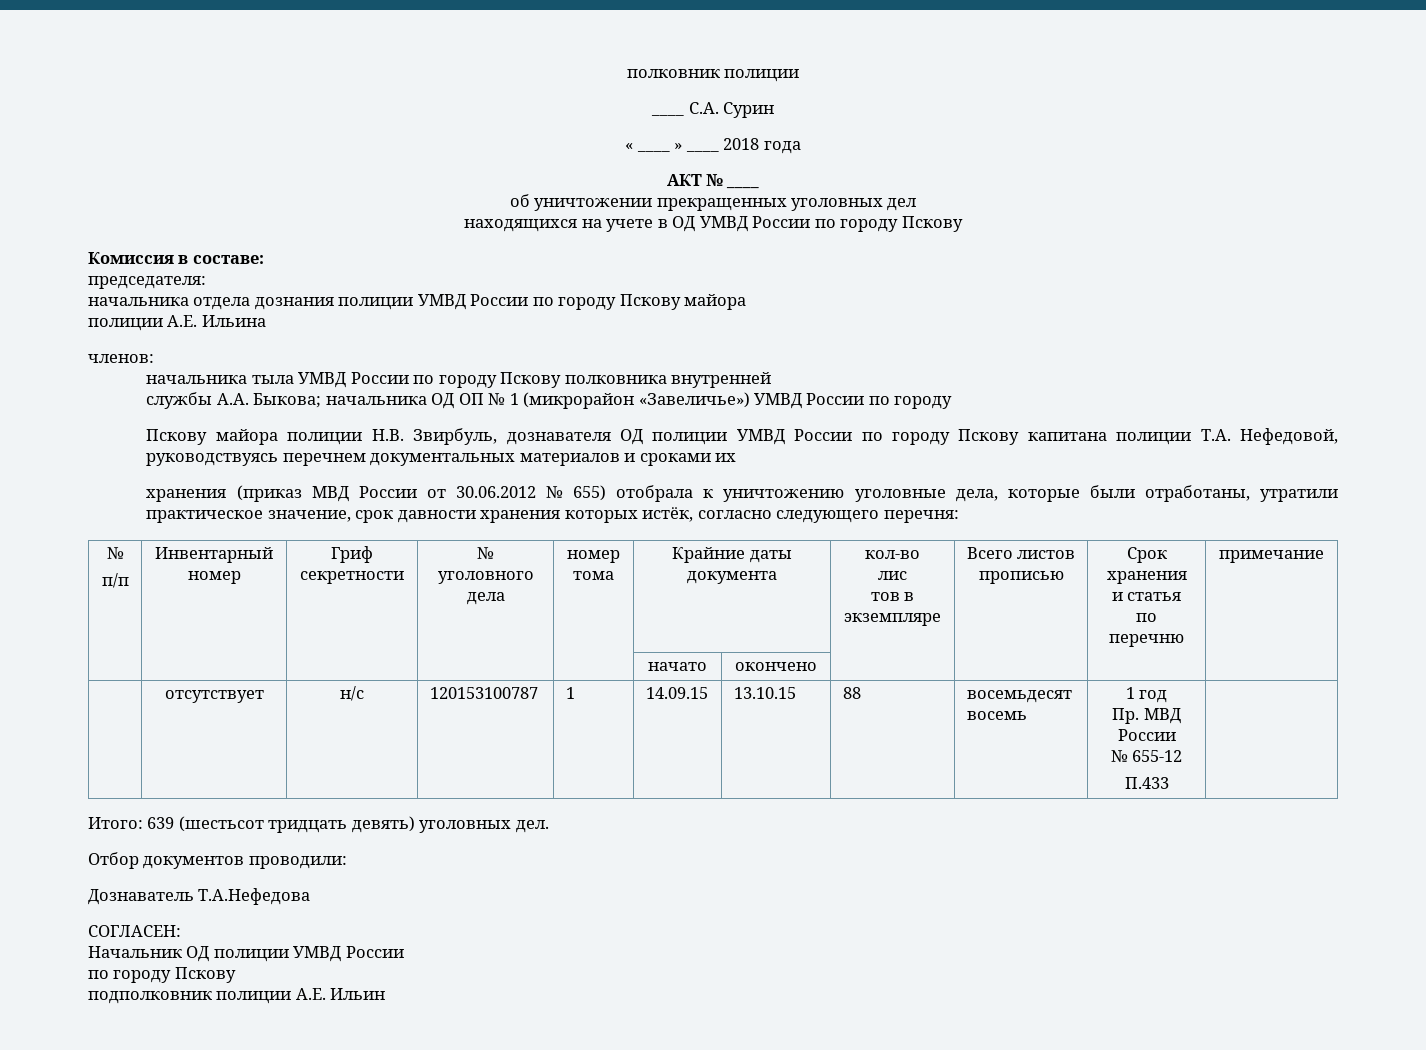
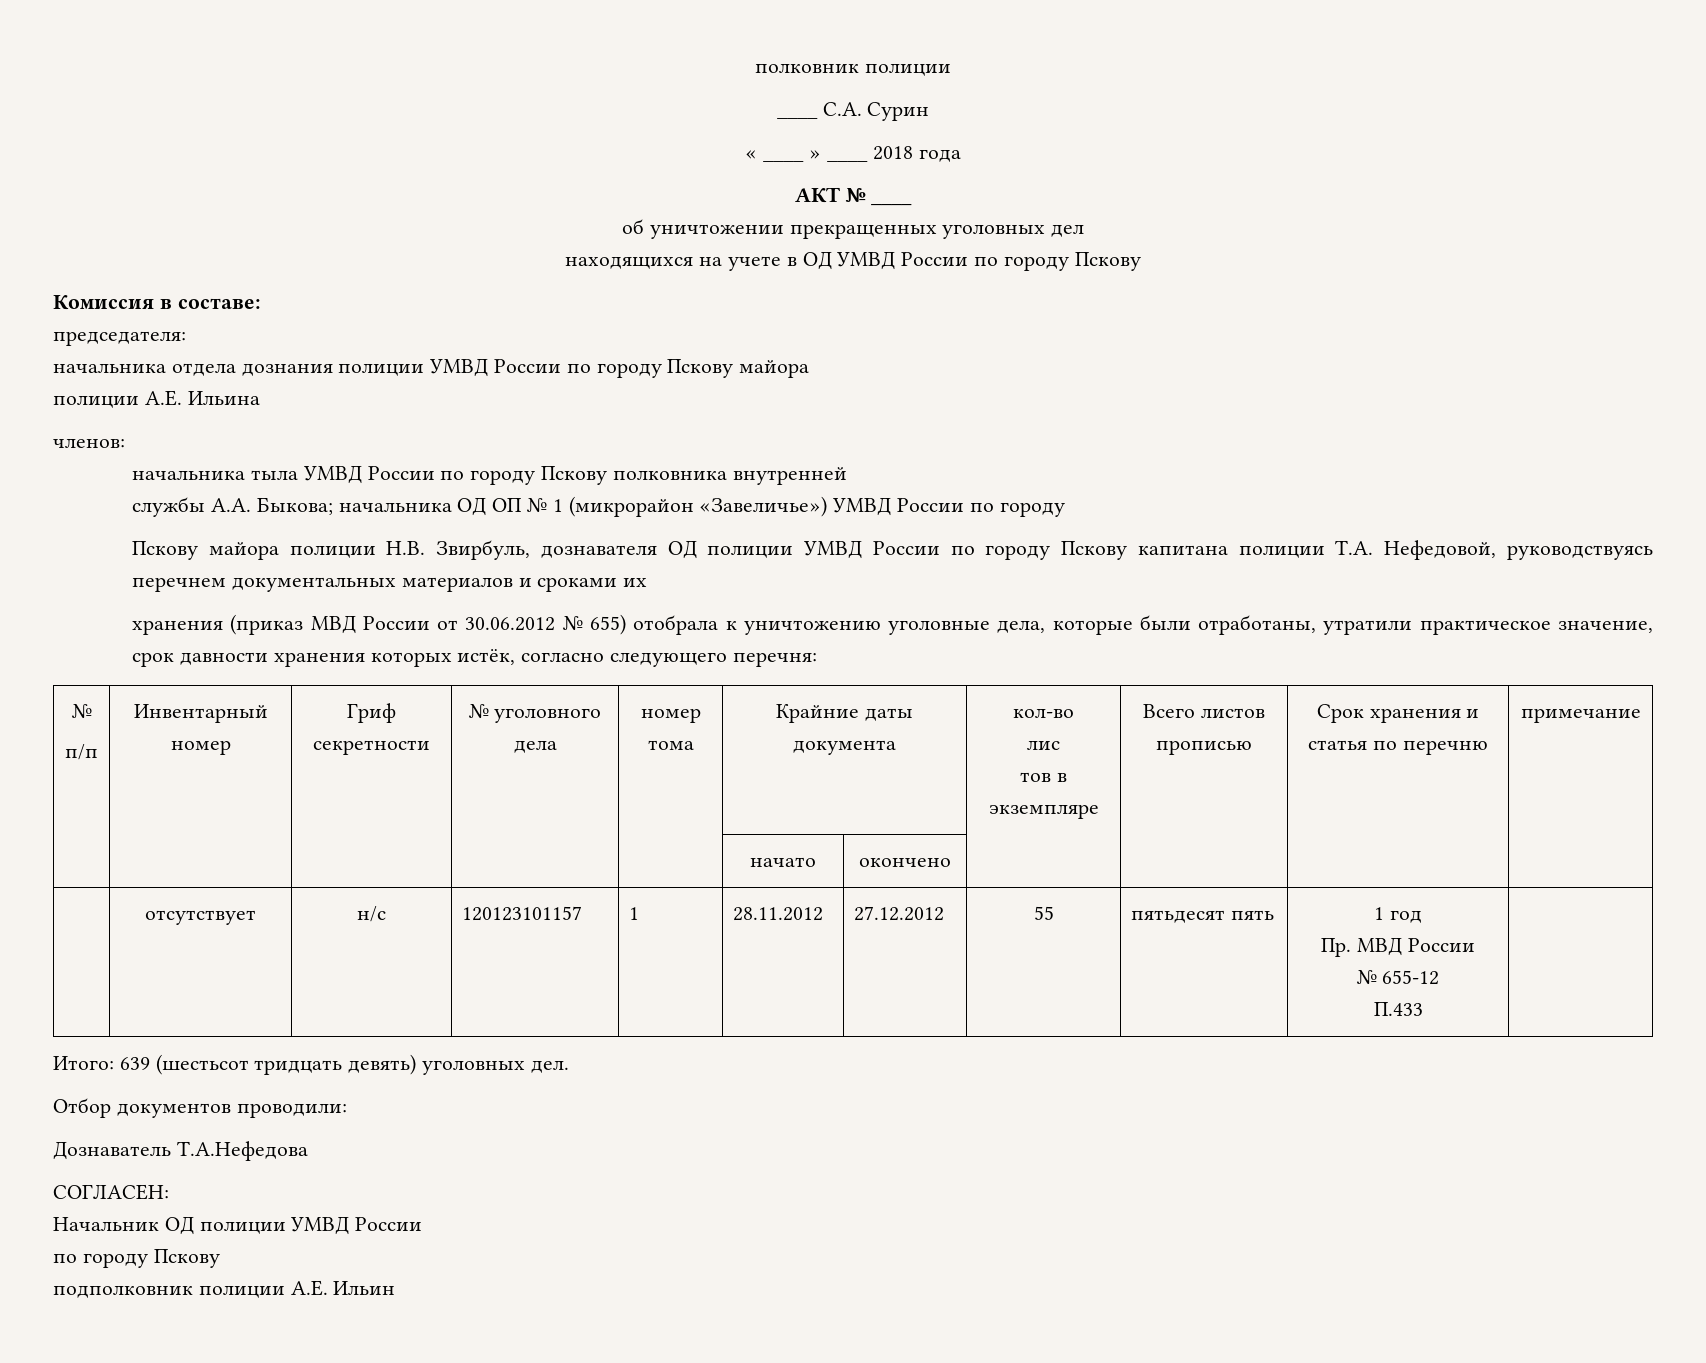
[429,687,538,699] [565,687,575,699] [645,687,708,699] [733,687,796,699] [842,687,861,699] [966,690,1072,703] [966,711,1027,720] 120153100787 | 1 | 14.09.15 | 13.10.15 | 88 | восемьдесят восемь -> [462,906,583,921] [629,907,640,920] [733,907,824,921] [854,906,945,921] [1033,906,1054,920] [1131,910,1274,923] 120123101157 | 1 | 28.11.2012 | 27.12.2012 | 55 | пятьдесят пять

